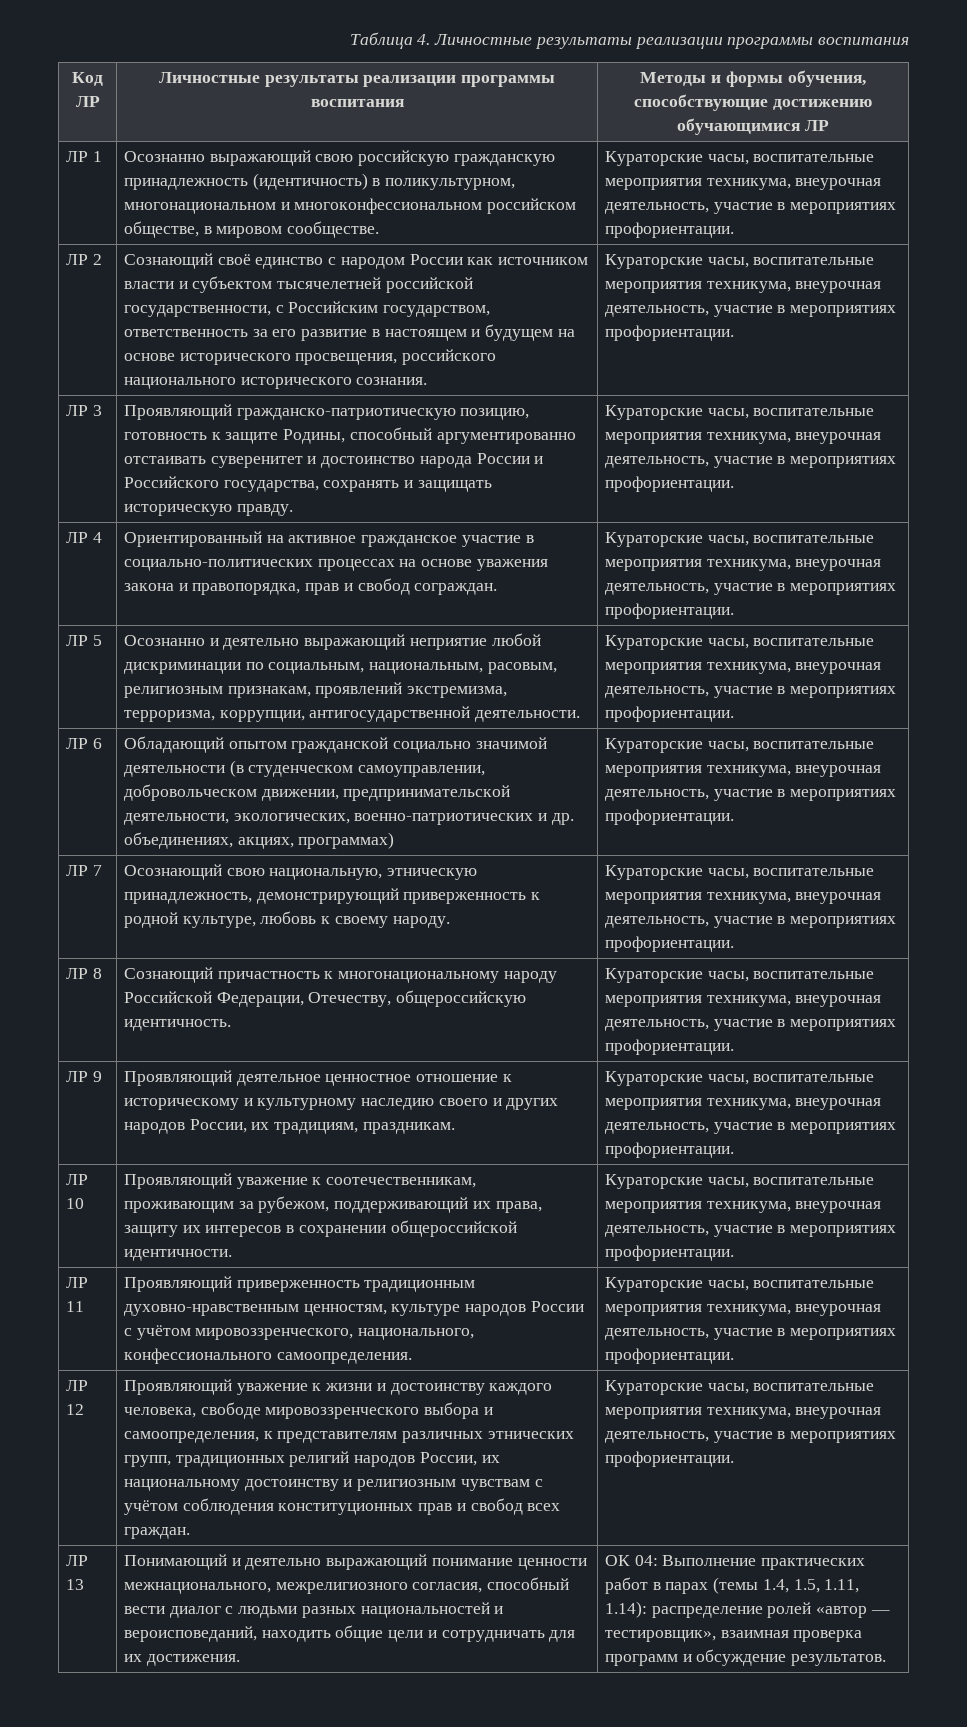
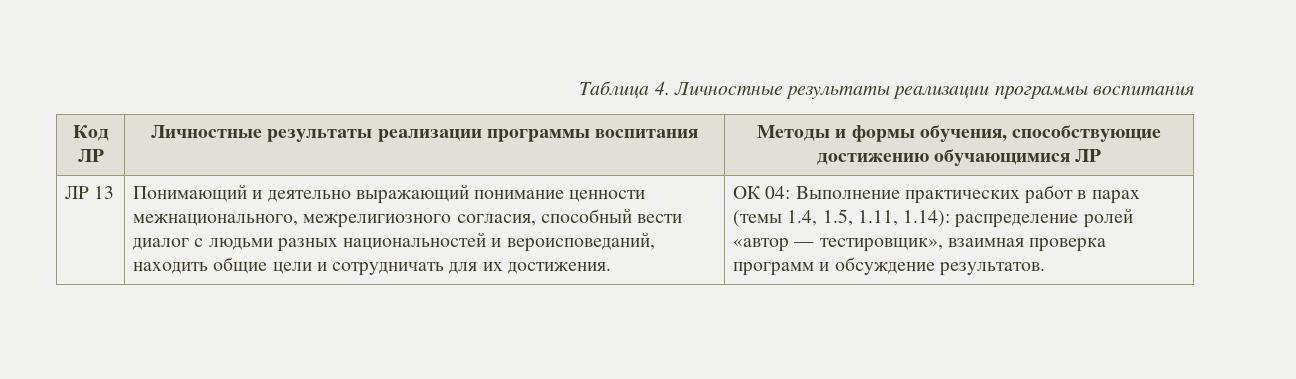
[65,151,102,162] [123,150,555,166] [123,173,516,190] [123,198,577,214] [123,221,380,238] [604,151,875,166] [604,178,882,190] [604,202,897,214] [604,222,734,238] [65,254,102,265] [123,253,588,269] [123,276,473,293] [123,301,491,317] [123,324,575,341] [123,349,497,365] [123,377,428,389] [604,254,875,269] [604,281,882,293] [604,305,897,317] [604,325,734,341] [65,405,102,416] [123,404,530,420] [123,427,576,444] [123,453,544,468] [123,476,492,492] [123,504,293,516] [604,405,875,420] [604,432,882,444] [604,456,897,468] [604,476,734,492] [65,532,102,543] [123,531,534,547] [123,559,548,571] [123,578,498,595] [604,532,875,547] [604,559,882,571] [604,583,897,595] [604,603,734,619] [65,635,102,646] [123,633,541,650] [123,662,557,674] [123,682,508,698] [123,706,581,722] [604,635,875,650] [604,662,882,674] [604,686,897,698] [604,706,734,722] [65,738,102,749] [123,736,547,753] [123,760,486,777] [123,784,511,801] [123,813,574,825] [123,832,395,849] [604,738,875,753] [604,765,882,777] [604,789,897,801] [604,809,734,825] [65,865,102,876] [123,864,478,880] [123,888,541,904] [123,911,450,928] [604,865,875,880] [604,892,882,904] [604,916,897,928] [604,936,734,952] [65,968,102,979] [123,967,557,983] [123,990,527,1007] [123,1019,231,1031] [604,968,875,983] [604,995,882,1007] [604,1019,897,1031] [604,1039,734,1055] [65,1071,102,1082] [123,1070,512,1086] [123,1098,559,1110] [123,1119,455,1134] [604,1071,875,1086] [604,1098,882,1110] [604,1122,897,1134] [604,1142,734,1158] [65,1174,88,1185] [65,1198,84,1209] [123,1173,477,1189] [123,1196,542,1213] [123,1220,517,1237] [123,1249,232,1261] [604,1174,875,1189] [604,1201,882,1213] [604,1225,897,1237] [604,1245,734,1261] [65,1277,88,1288] [65,1301,84,1312] [123,1276,476,1292] [123,1301,584,1316] [123,1325,475,1340] [123,1348,412,1364] [604,1277,875,1292] [604,1304,882,1316] [604,1328,897,1340] [604,1348,734,1364] [65,1380,88,1391] [65,1404,84,1415] [123,1379,553,1395] [123,1402,493,1419] [123,1431,574,1443] [123,1451,500,1467] [123,1479,543,1491] [123,1498,561,1515] [123,1527,190,1539] [604,1380,875,1395] [604,1407,882,1419] [604,1431,897,1443] [604,1451,734,1467] // ЛР 1 | Осознанно выражающий свою российскую гражданскую принадлежность (идентичность) в поликультурном, многонациональном и многоконфессиональном российском обществе, в мировом сообществе. | Кураторские часы, воспитательные мероприятия техникума, внеурочная деятельность, участие в мероприятиях профориентации. // ЛР 2 | Сознающий своё единство с народом России как источником власти и субъектом тысячелетней российской государственности, с Российским государством, ответственность за его развитие в настоящем и будущем на основе исторического просвещения, российского национального исторического сознания. | Кураторские часы, воспитательные мероприятия техникума, внеурочная деятельность, участие в мероприятиях профориентации. // ЛР 3 | Проявляющий гражданско-патриотическую позицию, готовность к защите Родины, способный аргументированно отстаивать суверенитет и достоинство народа России и Российского государства, сохранять и защищать историческую правду. | Кураторские часы, воспитательные мероприятия техникума, внеурочная деятельность, участие в мероприятиях профориентации. // ЛР 4 | Ориентированный на активное гражданское участие в социально-политических процессах на основе уважения закона и правопорядка, прав и свобод сограждан. | Кураторские часы, воспитательные мероприятия техникума, внеурочная деятельность, участие в мероприятиях профориентации. // ЛР 5 | Осознанно и деятельно выражающий неприятие любой дискриминации по социальным, национальным, расовым, религиозным признакам, проявлений экстремизма, терроризма, коррупции, антигосударственной деятельности. | Кураторские часы, воспитательные мероприятия техникума, внеурочная деятельность, участие в мероприятиях профориентации. // ЛР 6 | Обладающий опытом гражданской социально значимой деятельности (в студенческом самоуправлении, добровольческом движении, предпринимательской деятельности, экологических, военно-патриотических и др. объединениях, акциях, программах) | Кураторские часы, воспитательные мероприятия техникума, внеурочная деятельность, участие в мероприятиях профориентации. // ЛР 7 | Осознающий свою национальную, этническую принадлежность, демонстрирующий приверженность к родной культуре, любовь к своему народу. | Кураторские часы, воспитательные мероприятия техникума, внеурочная деятельность, участие в мероприятиях профориентации. // ЛР 8 | Сознающий причастность к многонациональному народу Российской Федерации, Отечеству, общероссийскую идентичность. | Кураторские часы, воспитательные мероприятия техникума, внеурочная деятельность, участие в мероприятиях профориентации. // ЛР 9 | Проявляющий деятельное ценностное отношение к историческому и культурному наследию своего и других народов России, их традициям, праздникам. | Кураторские часы, воспитательные мероприятия техникума, внеурочная деятельность, участие в мероприятиях профориентации. // ЛР 10 | Проявляющий уважение к соотечественникам, проживающим за рубежом, поддерживающий их права, защиту их интересов в сохранении общероссийской идентичности. | Кураторские часы, воспитательные мероприятия техникума, внеурочная деятельность, участие в мероприятиях профориентации. // ЛР 11 | Проявляющий приверженность традиционным духовно-нравственным ценностям, культуре народов России с учётом мировоззренческого, национального, конфессионального самоопределения. | Кураторские часы, воспитательные мероприятия техникума, внеурочная деятельность, участие в мероприятиях профориентации. // ЛР 12 | Проявляющий уважение к жизни и достоинству каждого человека, свободе мировоззренческого выбора и самоопределения, к представителям различных этнических групп, традиционных религий народов России, их национальному достоинству и религиозным чувствам с учётом соблюдения конституционных прав и свобод всех граждан. | Кураторские часы, воспитательные мероприятия техникума, внеурочная деятельность, участие в мероприятиях профориентации. -> (1102, 155) none

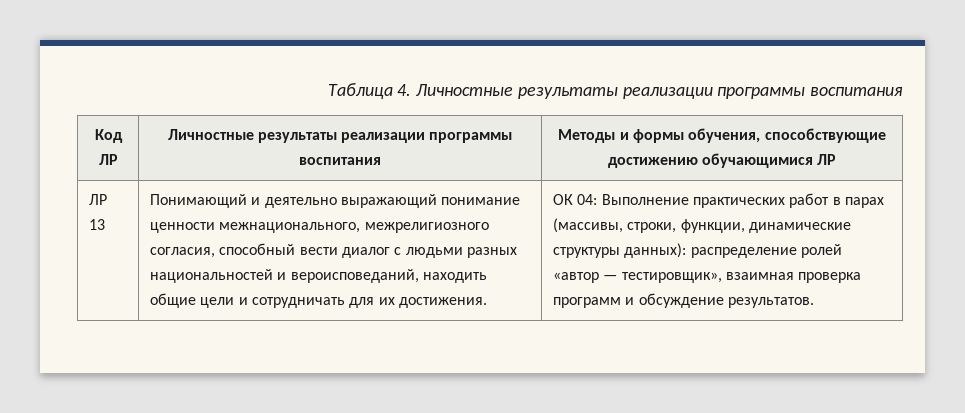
[733,209,951,227] (темы 1.4, 1.5, 1.11, 1.14): -> [552,218,851,233] [552,243,687,258] (массивы, строки, функции, динамические структуры данных):

